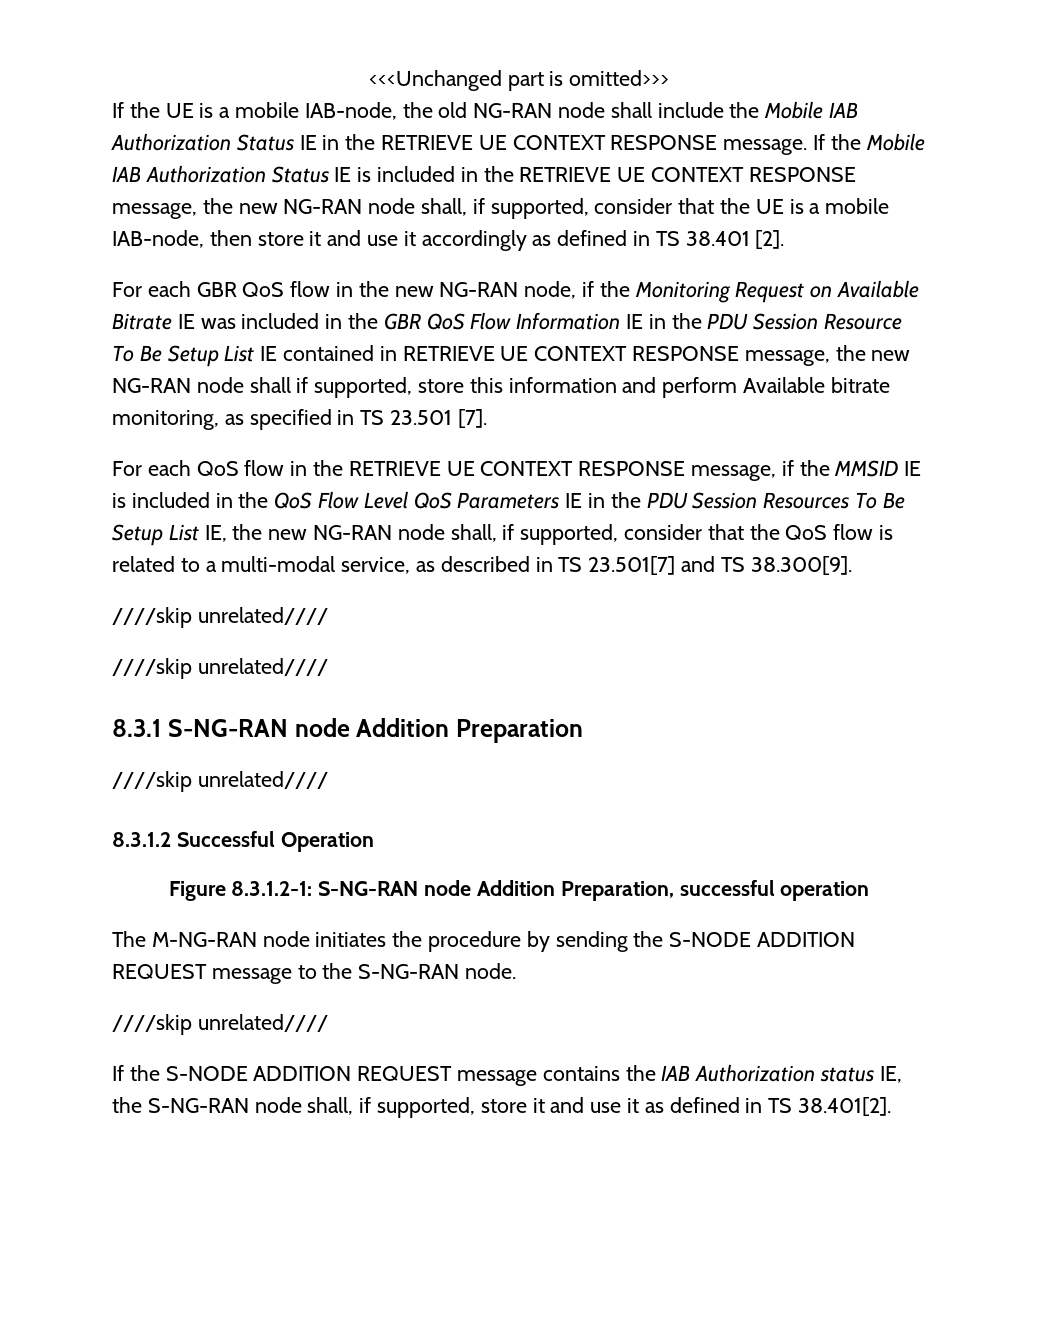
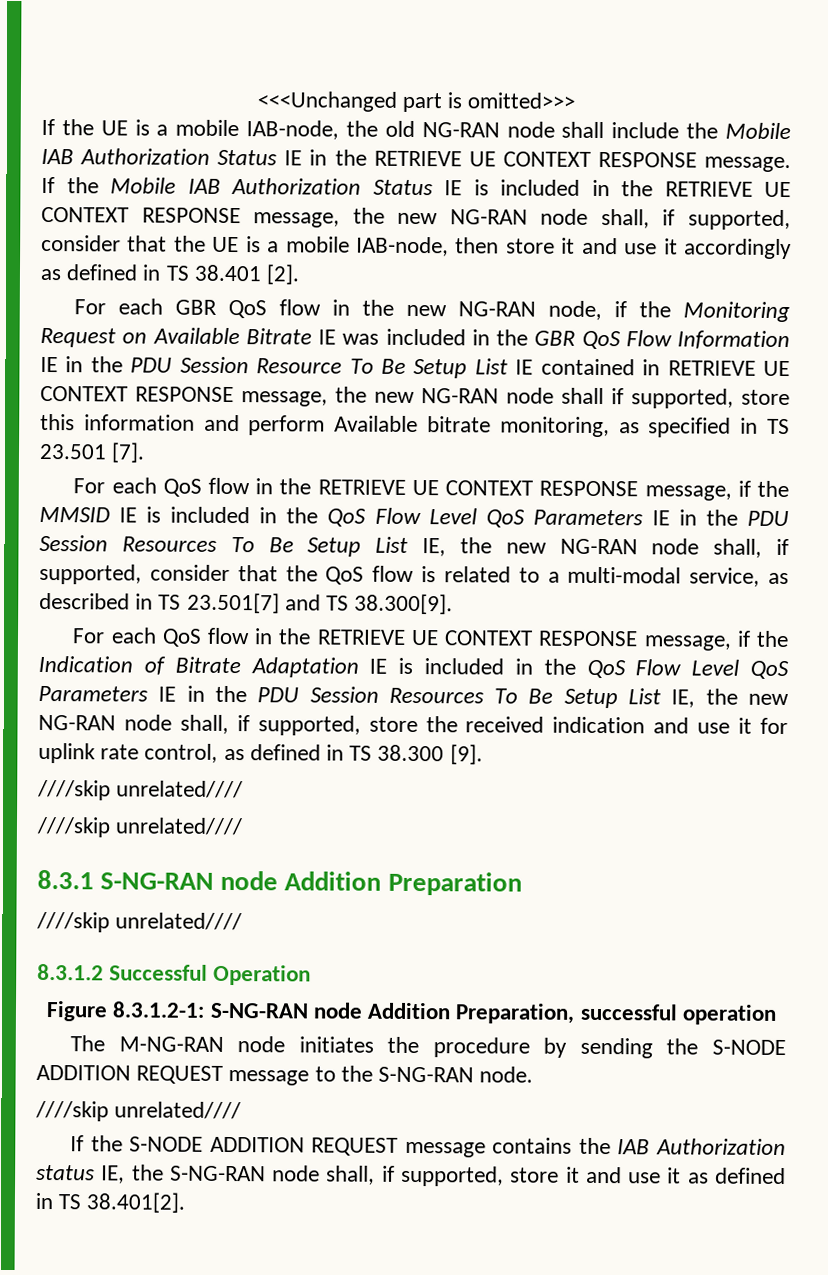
(852, 565) none -> [72,627,789,651] [38,655,789,680] [38,685,789,709] [38,714,788,736] [38,742,483,765] // For each QoS flow in the RETRIEVE UE CONTEXT RESPONSE message, if the Indication of Bitrate Adaptation IE is included in the QoS Flow Level QoS Parameters IE in the PDU Session Resources To Be Setup List IE, the new NG-RAN node shall, if supported, store the received indication and use it for uplink rate control, as defined in TS 38.300 [9].

